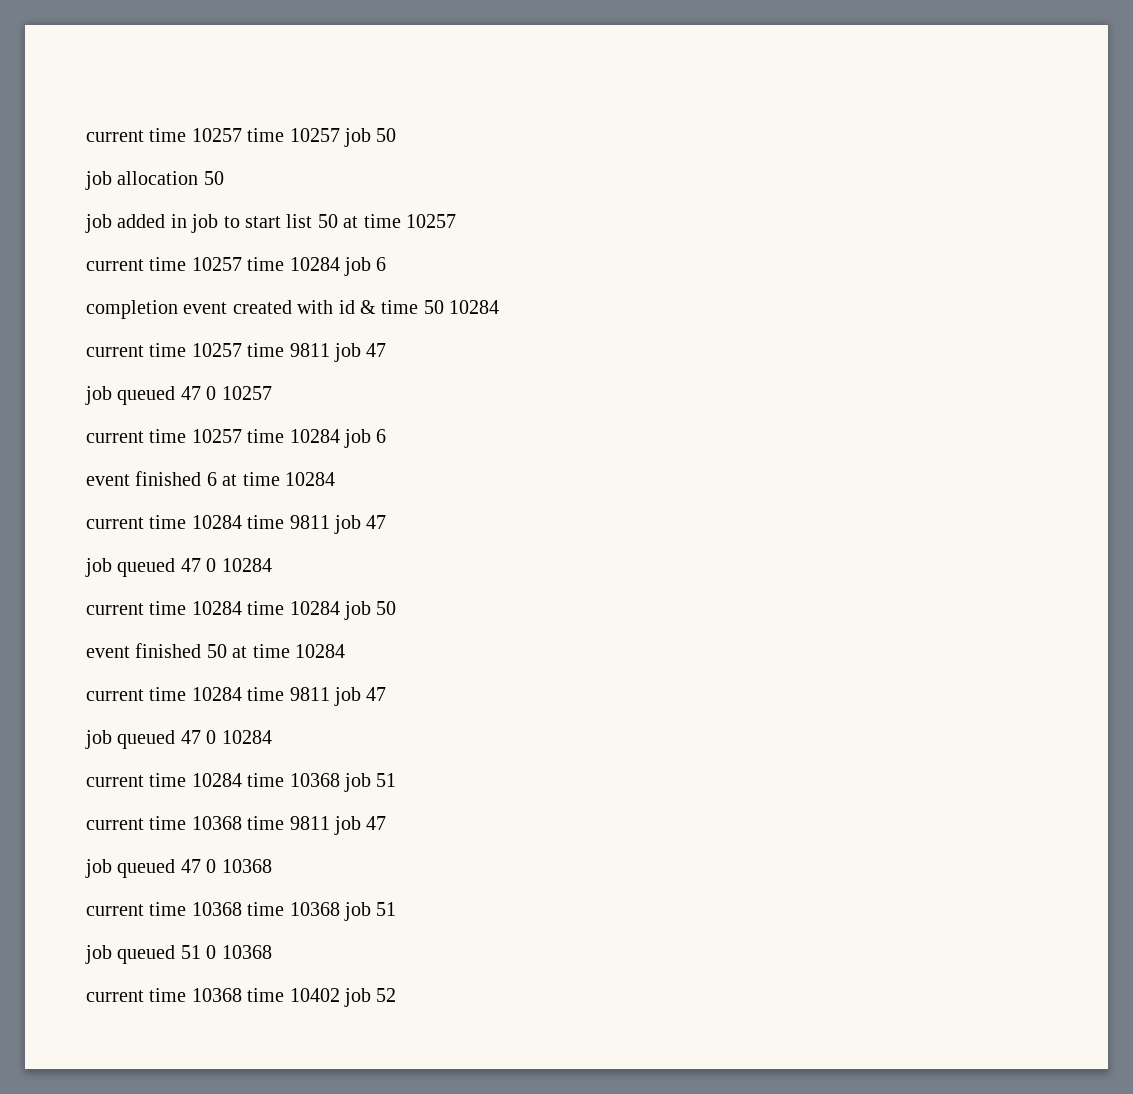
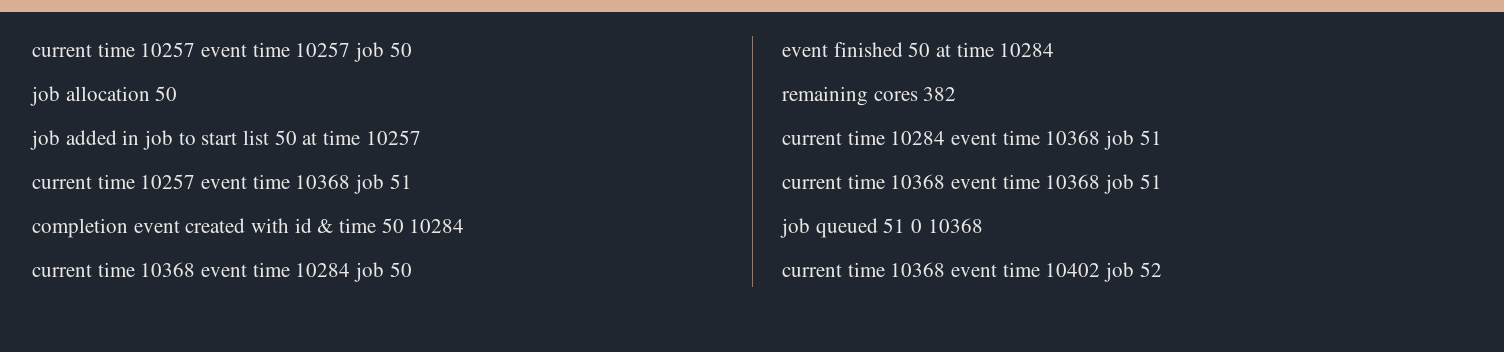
[86,128,242,142] current time 10257 -> [32,42,248,57] current time 10257 event
[247,257,387,276] time 10284 job 6 -> [201,174,412,194] event time 10368 job 51
[191,343,387,362] [85,386,272,405] [86,429,387,448] [86,471,335,486] [86,515,387,534] [85,558,272,577] [86,601,242,615] 10257 time 9811 job 47 // job queued 47 0 10257 // current time 10257 time 10284 job 6 // event finished 6 at time 10284 // current time 10284 time 9811 job 47 // job queued 47 0 10284 // current time 10284 -> [140,262,248,277] 10368 event
[86,687,387,706] [85,730,272,749] [86,773,242,787] current time 10284 time 9811 job 47 // job queued 47 0 10284 // current time 10284 -> [782,86,957,106] [782,130,998,145] remaining cores 382 // current time 10284 event
[247,816,387,835] [85,859,272,878] [86,902,242,916] time 9811 job 47 // job queued 47 0 10368 // current time 10368 -> [951,176,998,189] event
(242, 995) none -> [951,264,998,277] event

